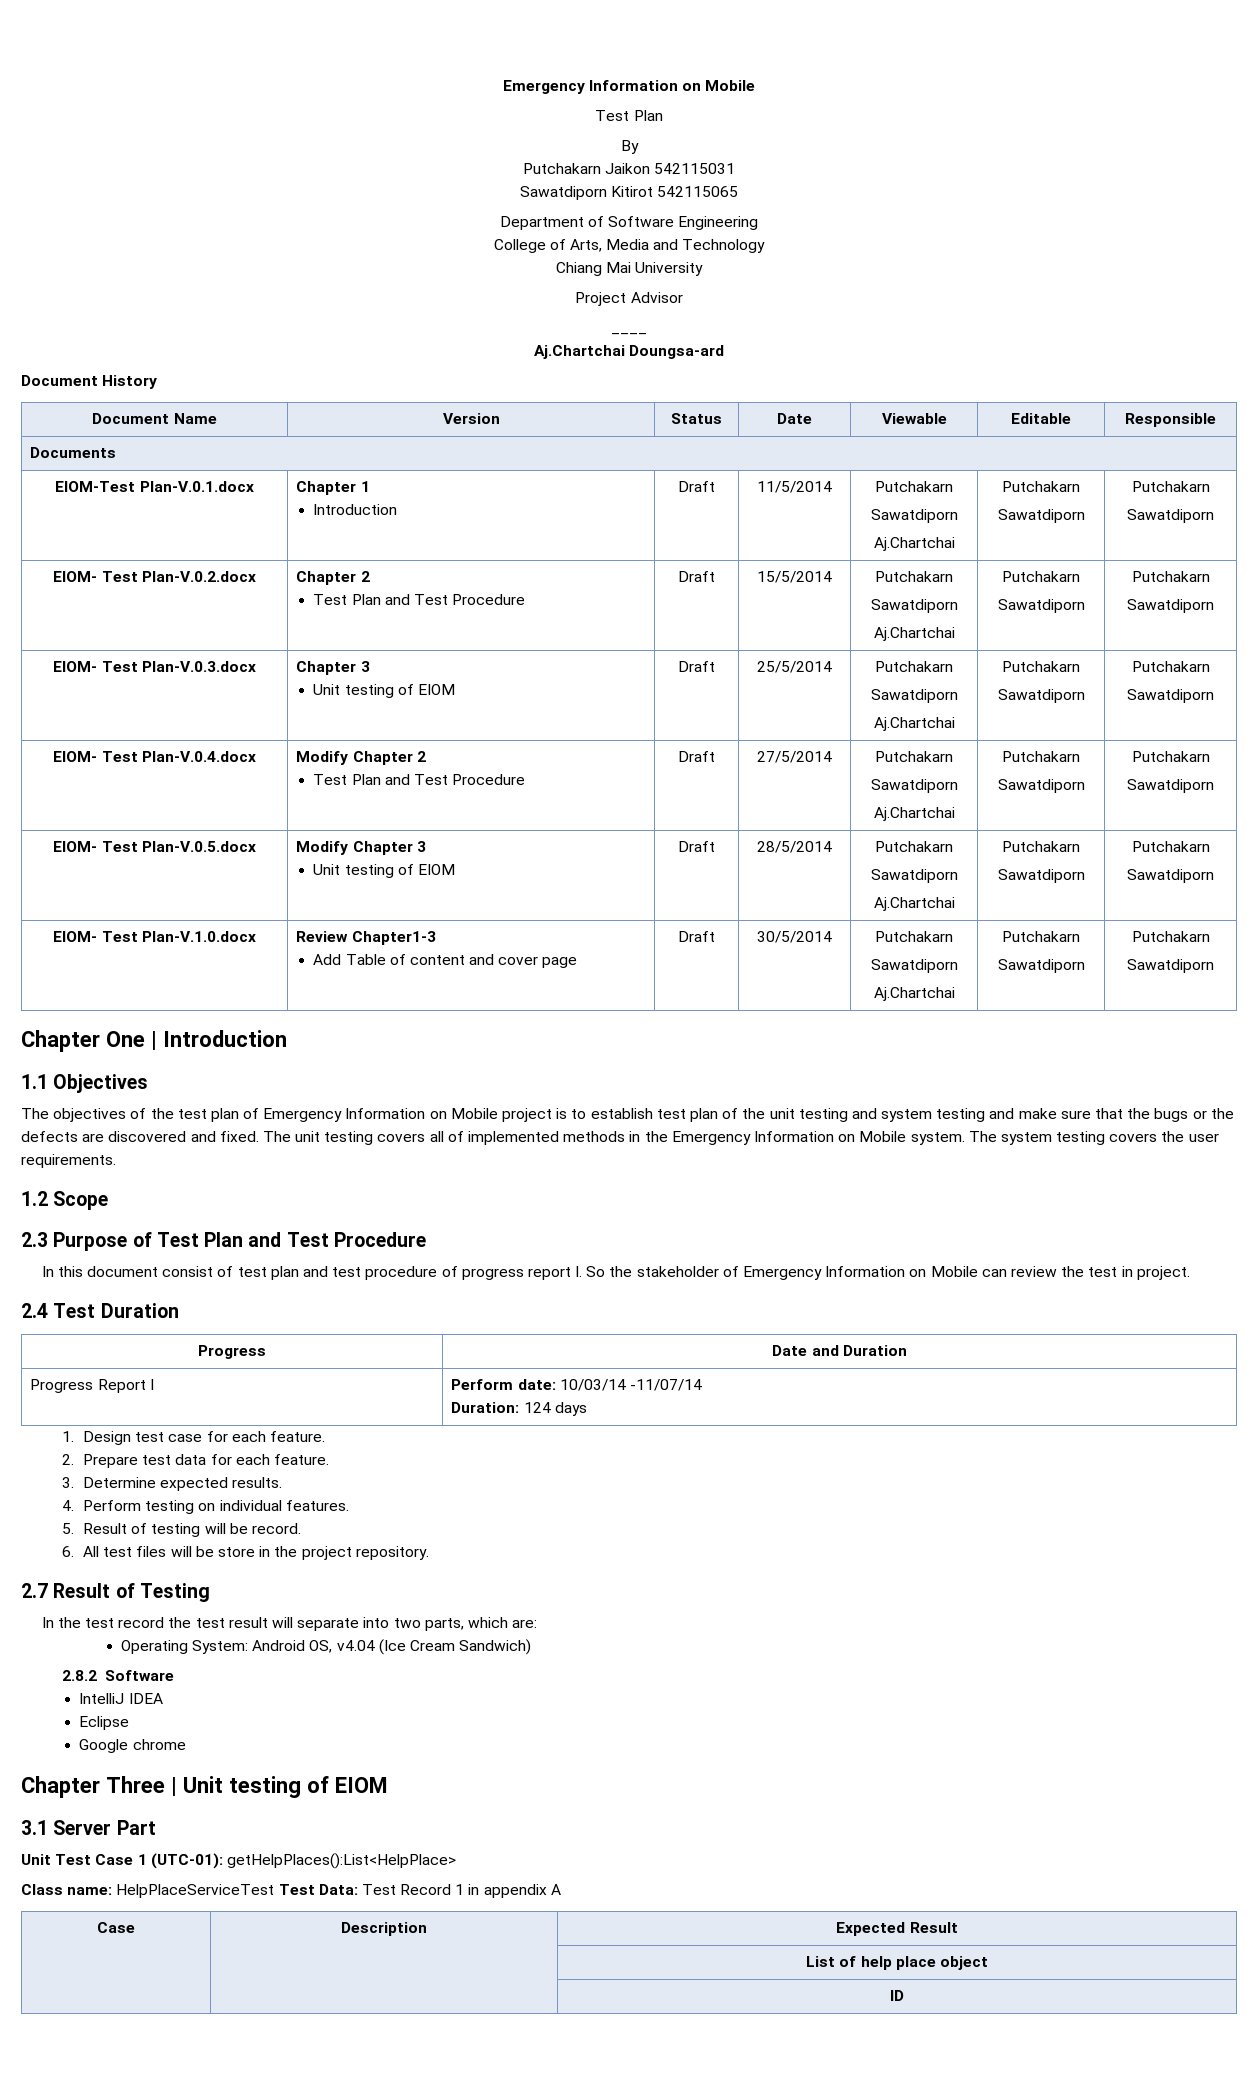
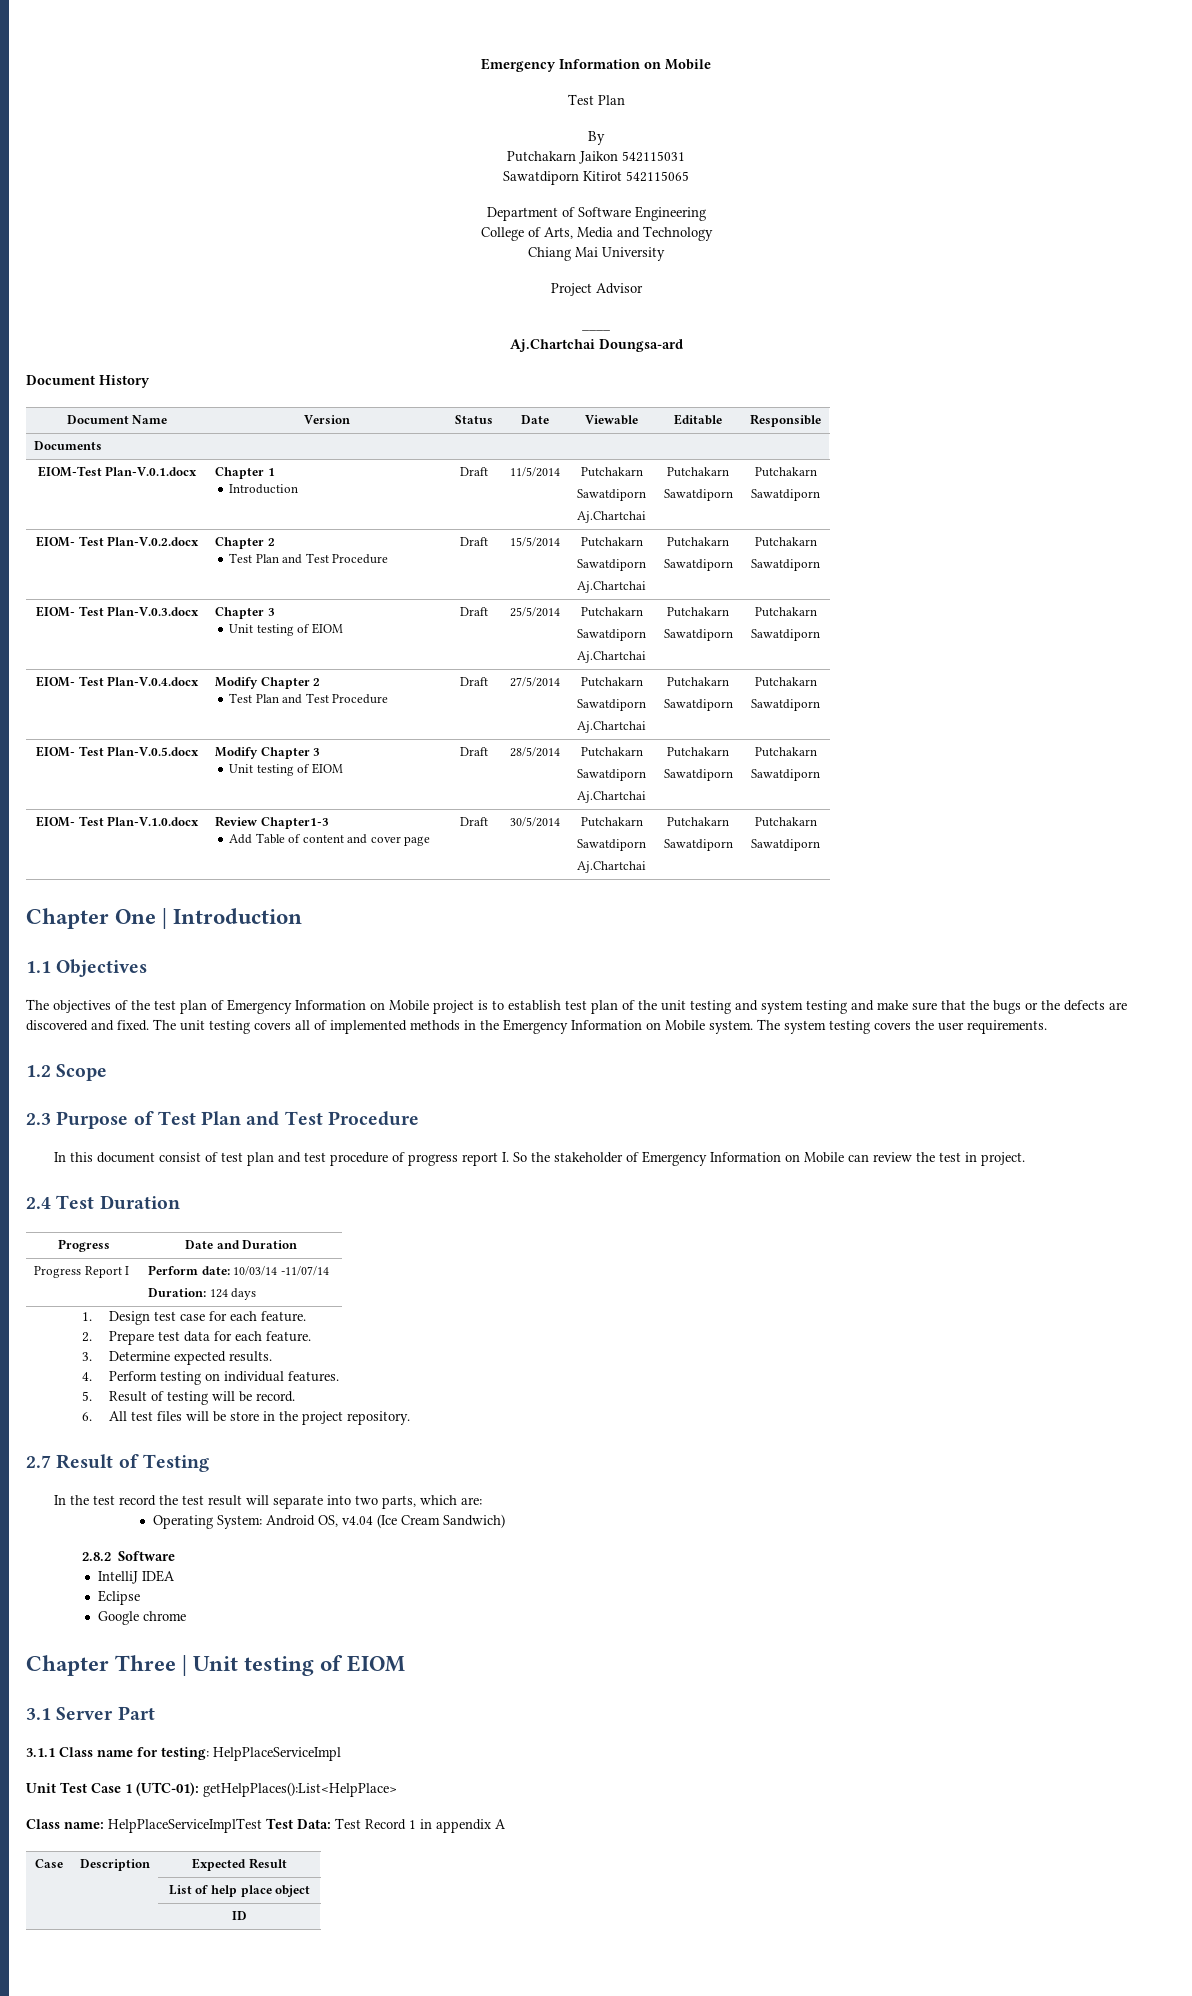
(156, 1827) none -> [26,1747,341,1761] // 3.1.1 Class name for testing: HelpPlaceServiceImpl
[116,1884,275,1898] HelpPlaceServiceTest -> [108,1818,262,1833] HelpPlaceServiceImplTest

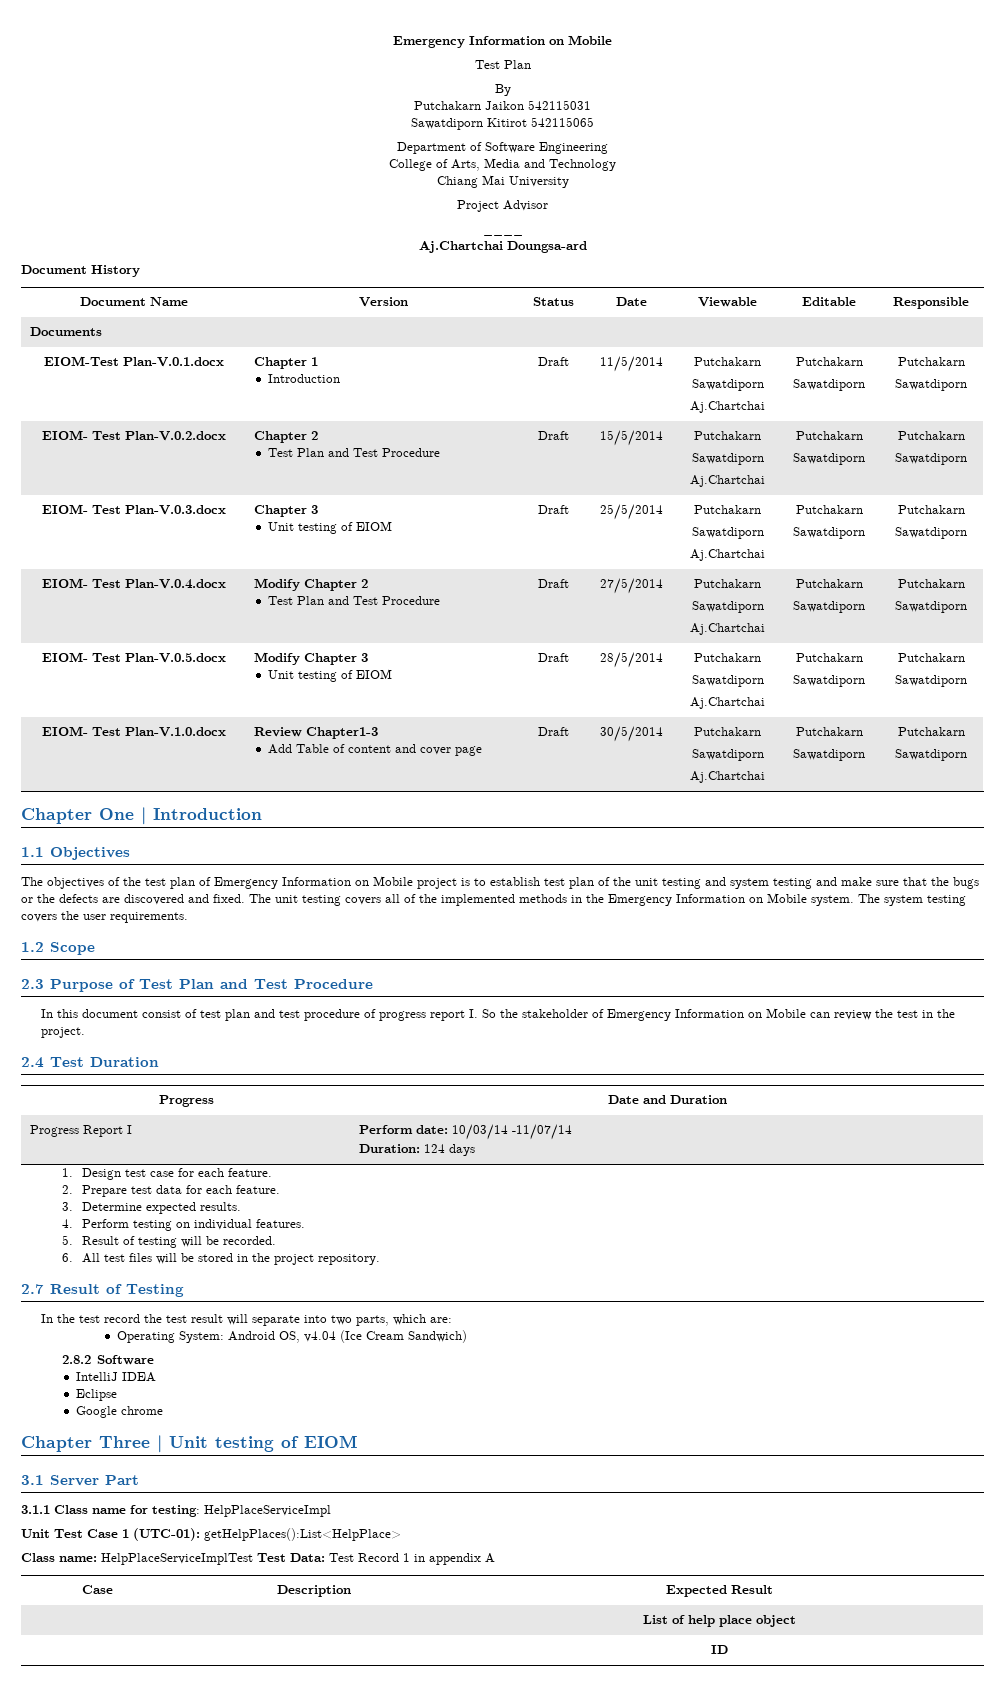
(327, 1025) none -> [419,894,437,903] the
(977, 1157) none -> [937,1009,956,1018] the
[256,1391,296,1402] record. -> [223,1236,277,1245] recorded.
[230,1411,260,1421] store -> [198,1253,234,1262] stored

